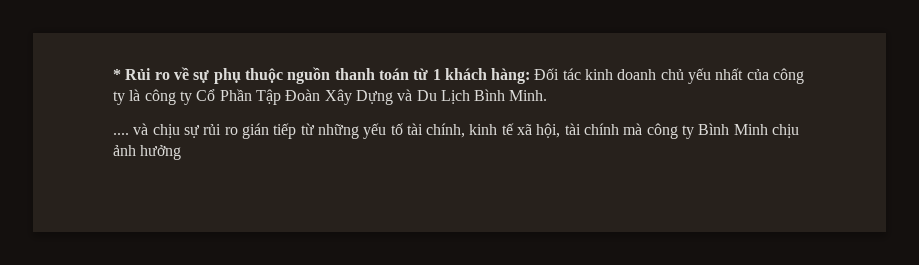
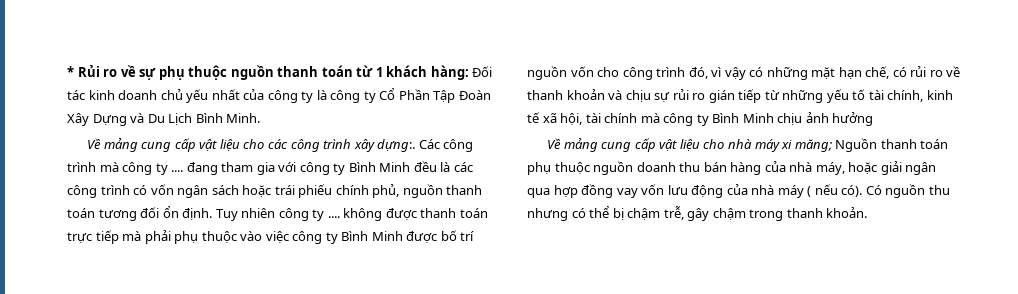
[113,133,129,135] .... -> [87,138,474,152] [67,161,473,175] [67,184,483,198] [67,206,488,221] [67,230,475,244] [527,66,961,80] [527,89,605,100] Về mảng cung cấp vật liệu cho các công trình xây dựng:. Các công trình mà công ty .... đang tham gia với công ty Bình Minh đều là các công trình có vốn ngân sách hoặc trái phiếu chính phủ, nguồn thanh toán tương đối ổn định. Tuy nhiên công ty .... không được thanh toán trực tiếp mà phải phụ thuộc vào việc công ty Bình Minh được bố trí nguồn vốn cho công trình đó, vì vậy có những mặt hạn chế, có rủi ro về thanh khoản
(182, 152) none -> [547,138,949,152] [527,161,937,175] [527,184,950,198] [527,206,868,221] // Về mảng cung cấp vật liệu cho nhà máy xi măng; Nguồn thanh toán phụ thuộc nguồn doanh thu bán hàng của nhà máy, hoặc giải ngân qua hợp đồng vay vốn lưu động của nhà máy ( nếu có). Có nguồn thu nhưng có thể bị chậm trễ, gây chậm trong thanh khoản.

